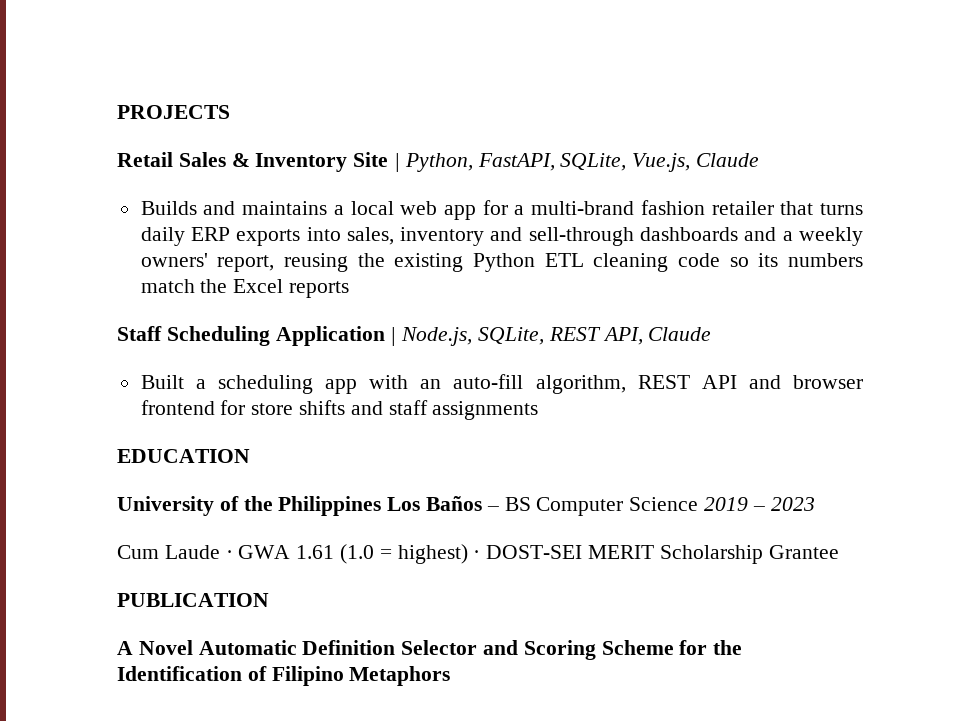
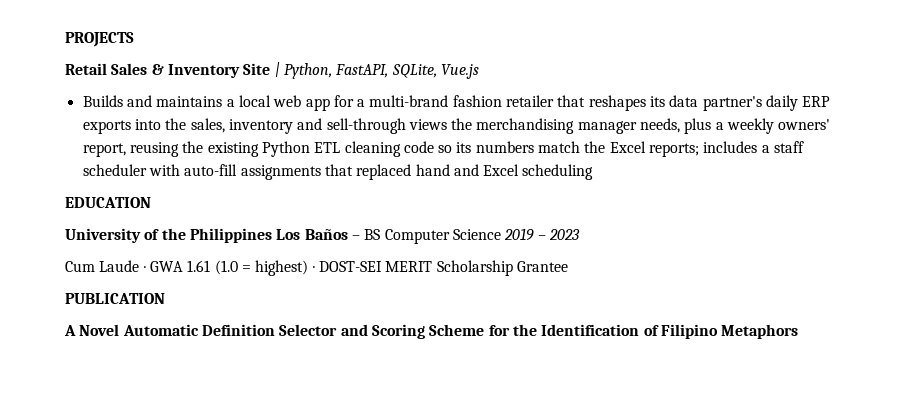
[632,153,760,172] Vue.js, Claude -> [440,64,479,79] Vue.js
[819,203,863,215] turns -> [588,95,762,111] reshapes its data partner's
(341, 234) none -> [165,118,187,130] the
[640,227,777,241] dashboards and -> [408,118,712,134] views the merchandising manager needs, plus
[289,281,350,298] [117,326,712,346] [140,374,863,394] [140,400,539,420] reports // Staff Scheduling Application | Node.js, SQLite, REST API, Claude // Built a scheduling app with an auto-fill algorithm, REST API and browser frontend for store shifts and staff assignments -> [649,141,805,157] [82,164,594,180] reports; includes a staff scheduler with auto-fill assignments that replaced hand and Excel scheduling

